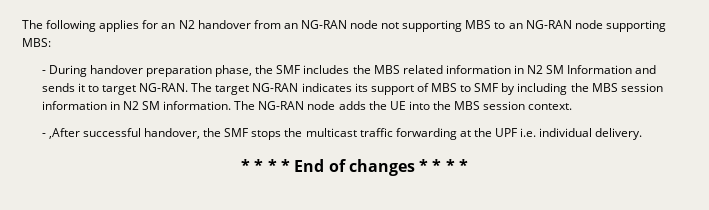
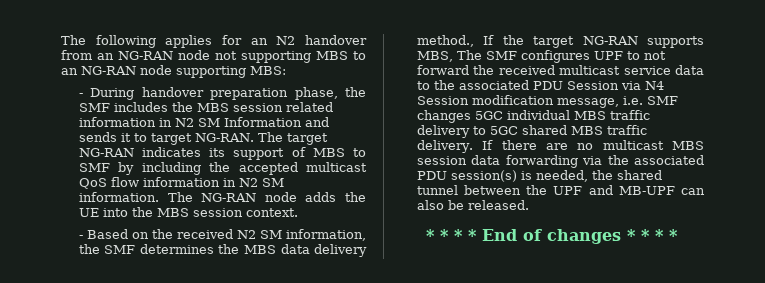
(400, 69) none -> [232,103,283,112] session
[591,83,663,92] MBS session -> [238,162,367,175] [78,177,139,189] accepted multicast QoS flow
[48,128,643,140] ,After successful handover, the SMF stops the multicast traffic forwarding at the UPF i.e. individual delivery. -> [86,229,366,241] [78,244,367,257] [416,35,704,48] [416,50,666,63] [416,65,704,75] [416,80,664,90] [416,95,678,108] [416,110,650,123] [416,125,647,138] [416,140,704,153] [416,155,704,168] [416,170,662,182] [416,185,705,195] [416,200,529,210] Based on the received N2 SM information, the SMF determines the MBS data delivery method., If the target NG-RAN supports MBS, The SMF configures UPF to not forward the received multicast service data to the associated PDU Session via N4 Session modification message, i.e. SMF changes 5GC individual MBS traffic delivery to 5GC shared MBS traffic delivery. If there are no multicast MBS session data forwarding via the associated PDU session(s) is needed, the shared tunnel between the UPF and MB-UPF can also be released.

